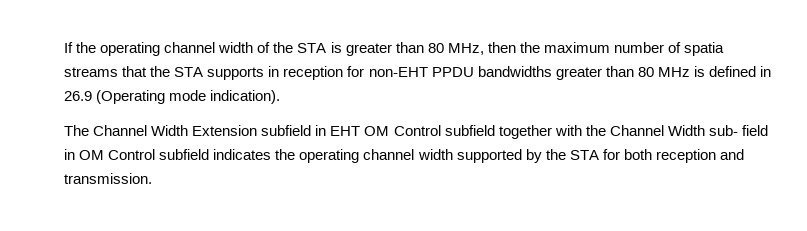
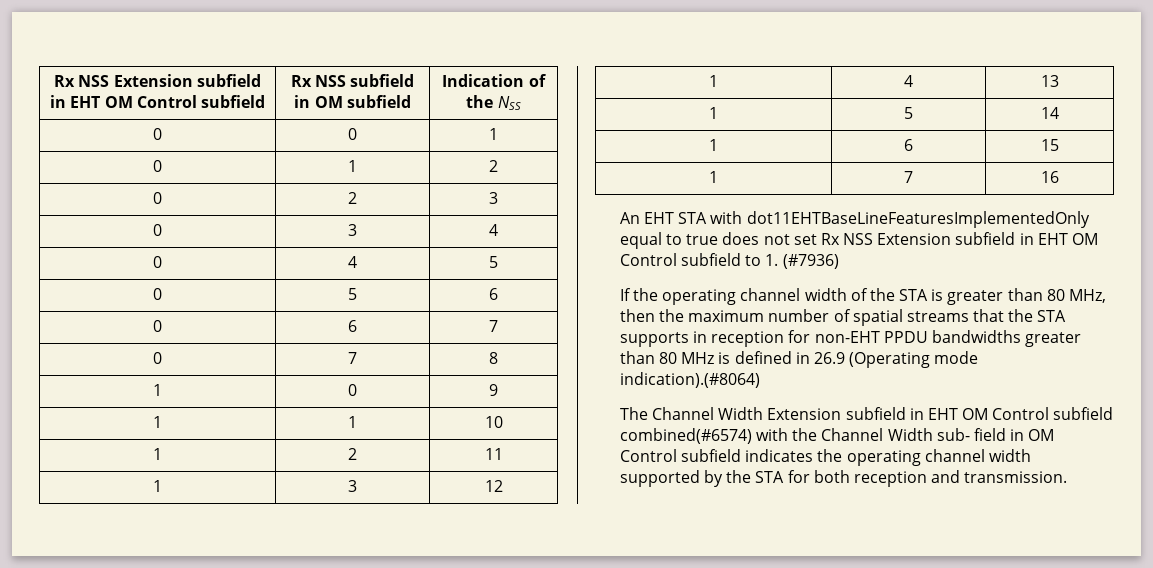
(64, 47) none -> [54,74,261,87] [50,95,265,108] [290,74,415,87] [294,95,411,108] [442,74,546,87] [466,95,521,110] [153,128,162,140] [348,128,357,140] [489,128,498,140] [153,160,162,172] [348,160,357,172] [489,160,498,172] [153,192,162,204] [348,192,357,204] [489,192,498,204] [153,224,162,236] [348,224,357,236] [489,224,498,236] [153,256,162,268] [348,256,357,268] [489,256,498,268] [153,288,162,300] [348,288,357,300] [489,288,498,300] [153,320,162,332] [348,320,357,332] [489,320,498,332] [153,352,162,364] [348,352,357,364] [489,352,498,364] [153,384,162,396] [348,384,357,396] [489,384,498,396] [153,416,162,428] [348,416,357,428] [484,416,503,428] [153,448,162,460] [348,448,357,460] [484,448,503,460] [153,480,162,492] [348,480,357,492] [484,480,503,492] [709,75,718,87] [904,75,913,87] [1040,75,1059,87] [709,107,718,119] [904,107,913,119] [1040,107,1059,119] [709,139,718,151] [904,139,913,151] [1040,139,1059,151] [709,171,718,183] [904,171,913,183] [1040,171,1059,183] [619,211,1090,228] [619,232,1099,249] [619,253,839,269] Rx NSS Extension subfield in EHT OM Control subfield | Rx NSS subfield in OM subfield | Indication of the NSS // 0 | 0 | 1 // 0 | 1 | 2 // 0 | 2 | 3 // 0 | 3 | 4 // 0 | 4 | 5 // 0 | 5 | 6 // 0 | 6 | 7 // 0 | 7 | 8 // 1 | 0 | 9 // 1 | 1 | 10 // 1 | 2 | 11 // 1 | 3 | 12 // 1 | 4 | 13 // 1 | 5 | 14 // 1 | 6 | 15 // 1 | 7 | 16 // An EHT STA with dot11EHTBaseLineFeaturesImplementedOnly equal to true does not set Rx NSS Extension subfield in EHT OM Control subfield to 1. (#7936) //
[684,42,725,56] spatia -> [852,309,903,326] spatial
[210,90,281,104] indication). -> [619,372,760,388] indication).(#8064)
[498,125,552,139] together -> [619,428,752,444] combined(#6574)

